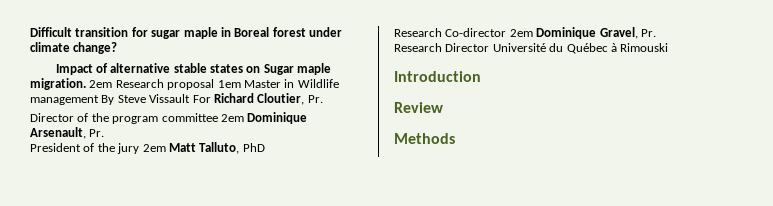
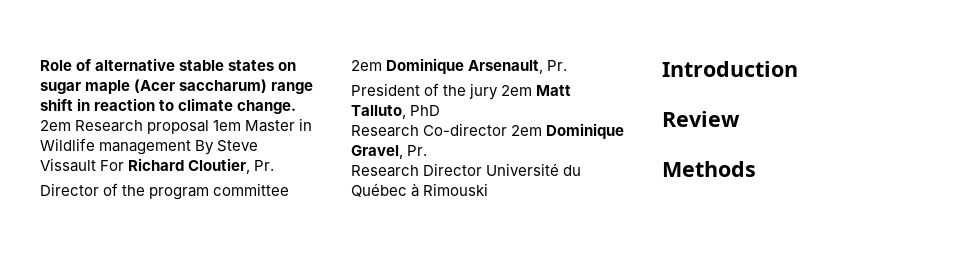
[30,27,342,39] [30,42,118,54] [55,64,93,75] Difficult transition for sugar maple in Boreal forest under climate change? // Impact -> [40,60,72,71] Role
[263,63,332,75] [30,78,86,90] Sugar maple migration. -> [40,79,314,94] [40,98,297,114] sugar maple (Acer saccharum) range shift in reaction to climate change.

